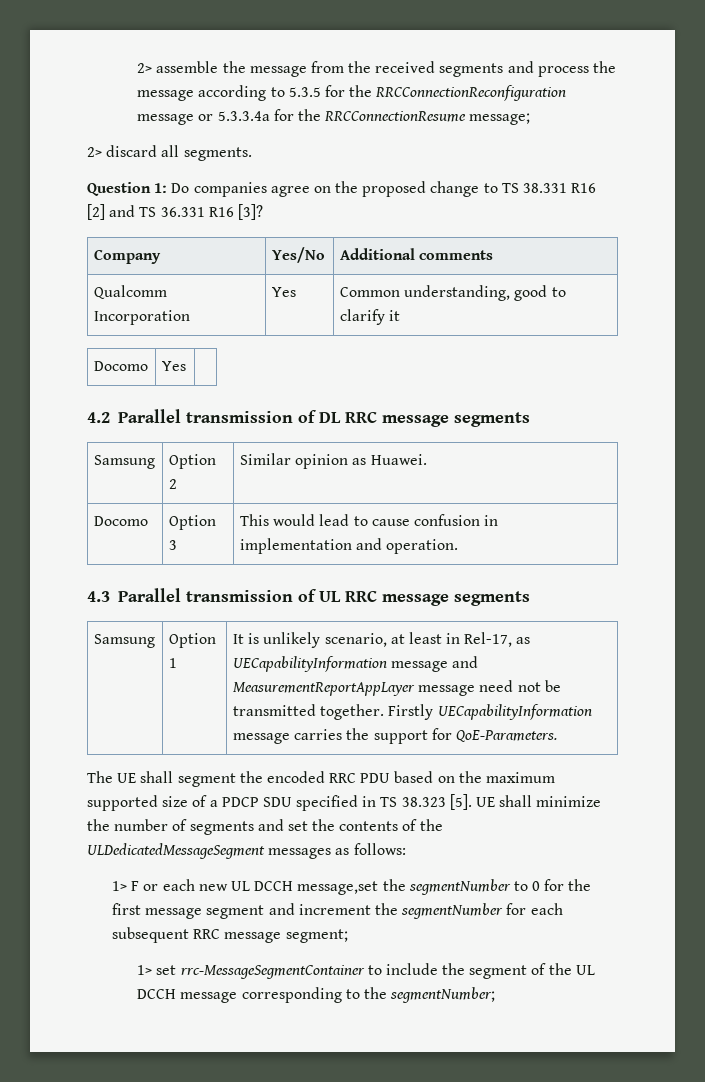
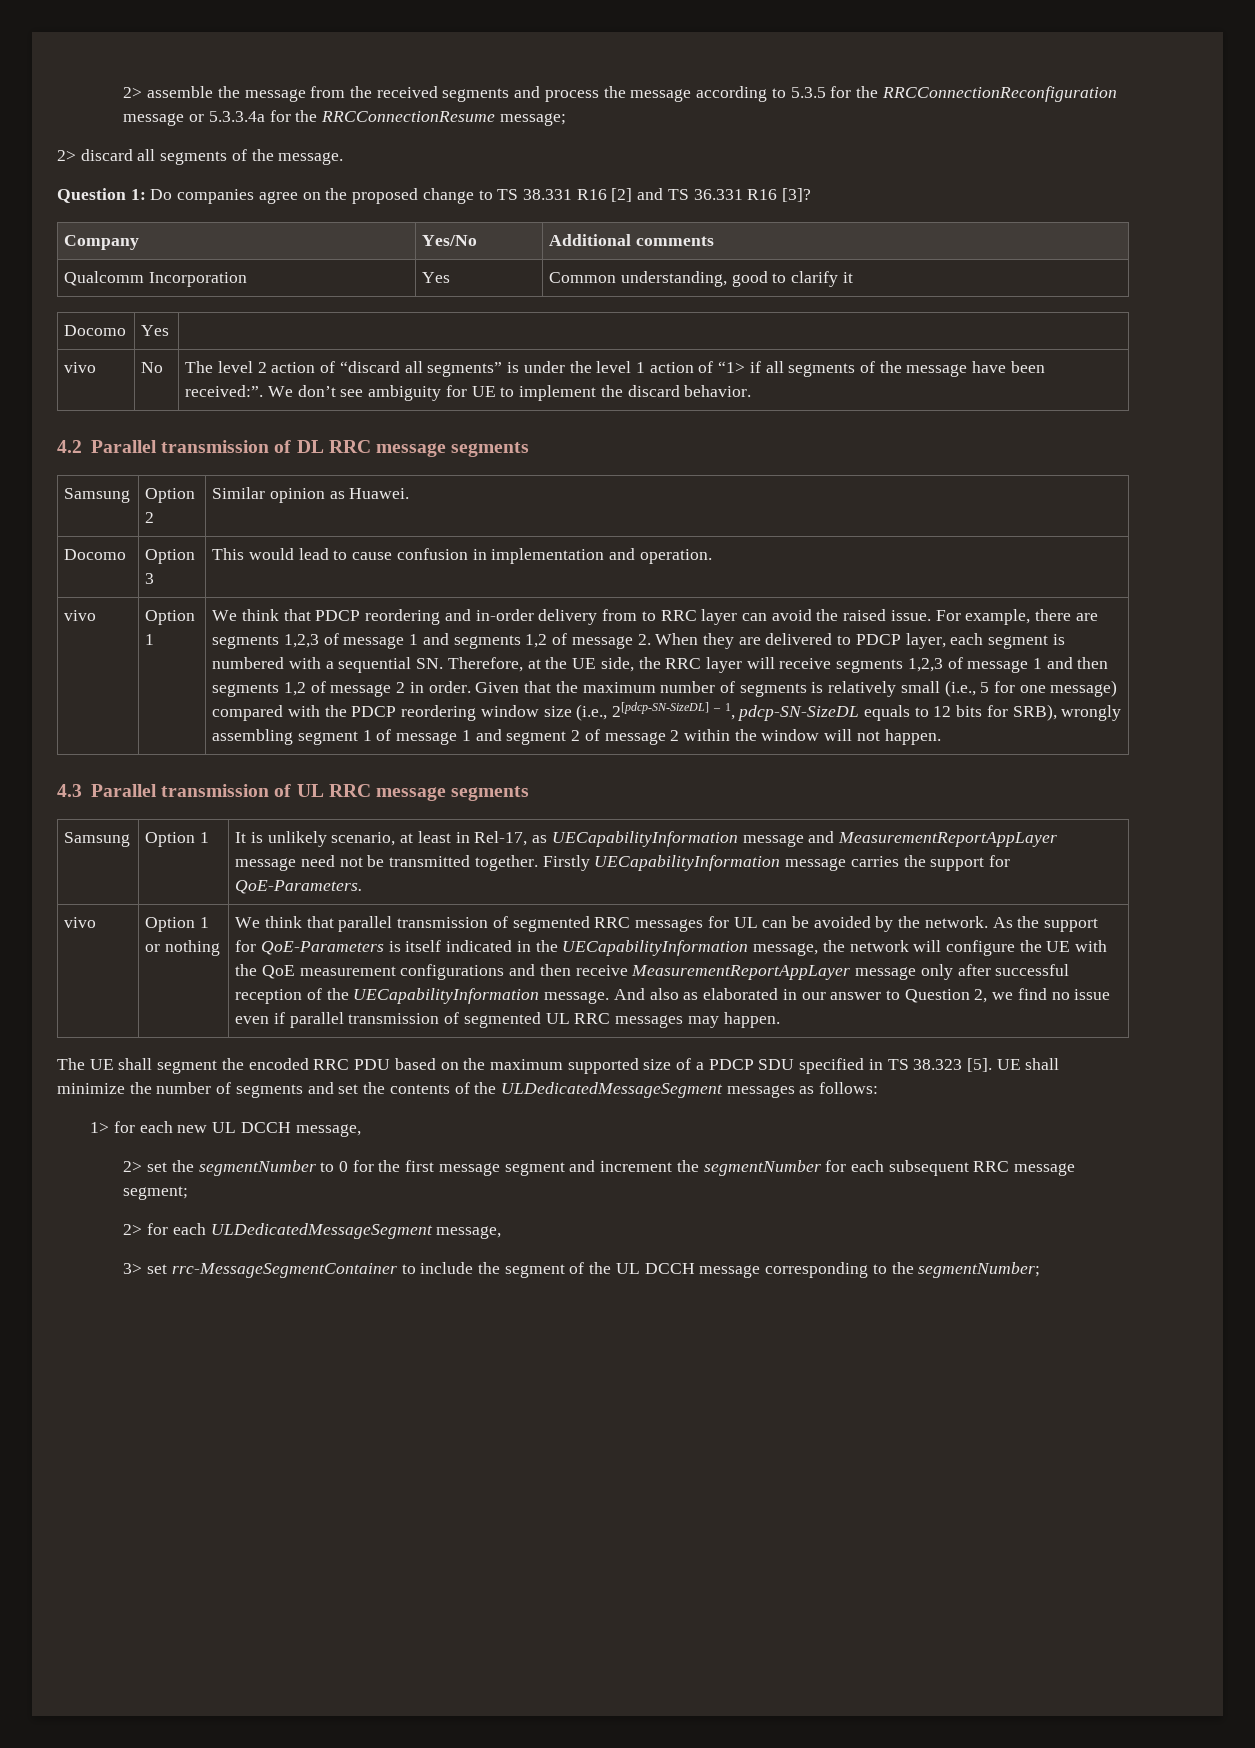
[183,147,252,161] segments. -> [160,149,344,165] segments of the message.
(186, 366) none -> [64,362,97,373] [141,362,164,373] [185,361,1045,377] [185,385,752,401] // vivo | No | The level 2 action of “discard all segments” is under the level 1 action of “1> if all segments of the message have been received:”. We don’t see ambiguity for UE to implement the discard behavior.
(459, 546) none -> [64,610,97,621] [145,610,196,625] [145,634,155,645] [212,609,1098,625] [212,633,1065,649] [212,657,1109,673] [212,680,1118,697] [212,702,1122,721] [212,729,941,745] // vivo | Option 1 | We think that PDCP reordering and in-order delivery from to RRC layer can avoid the raised issue. For example, there are segments 1,2,3 of message 1 and segments 1,2 of message 2. When they are delivered to PDCP layer, each segment is numbered with a sequential SN. Therefore, at the UE side, the RRC layer will receive segments 1,2,3 of message 1 and then segments 1,2 of message 2 in order. Given that the maximum number of segments is relatively small (i.e., 5 for one message) compared with the PDCP reordering window size (i.e., 2[pdcp-SN-SizeDL] – 1, pdcp-SN-SizeDL equals to 12 bits for SRB), wrongly assembling segment 1 of message 1 and segment 2 of message 2 within the window will not happen.
(557, 736) none -> [64,917,97,928] [145,917,209,932] [145,940,220,956] [235,916,1099,932] [235,940,1108,956] [235,964,1070,980] [235,988,1111,1004] [235,1012,780,1028] // vivo | Option 1 or nothing | We think that parallel transmission of segmented RRC messages for UL can be avoided by the network. As the support for QoE-Parameters is itself indicated in the UECapabilityInformation message, the network will configure the UE with the QoE measurement configurations and then receive MeasurementReportAppLayer message only after successful reception of the UECapabilityInformation message. And also as elaborated in our answer to Question 2, we find no issue even if parallel transmission of segmented UL RRC messages may happen.
[131,881,159,891] F or -> [113,1121,135,1133] for
[297,881,379,895] message,set -> [295,1124,361,1137] [123,1161,168,1172] message, // 2> set
[137,965,153,975] 1> -> [123,1223,502,1239] [123,1263,143,1274] 2> for each ULDedicatedMessageSegment message, // 3>

